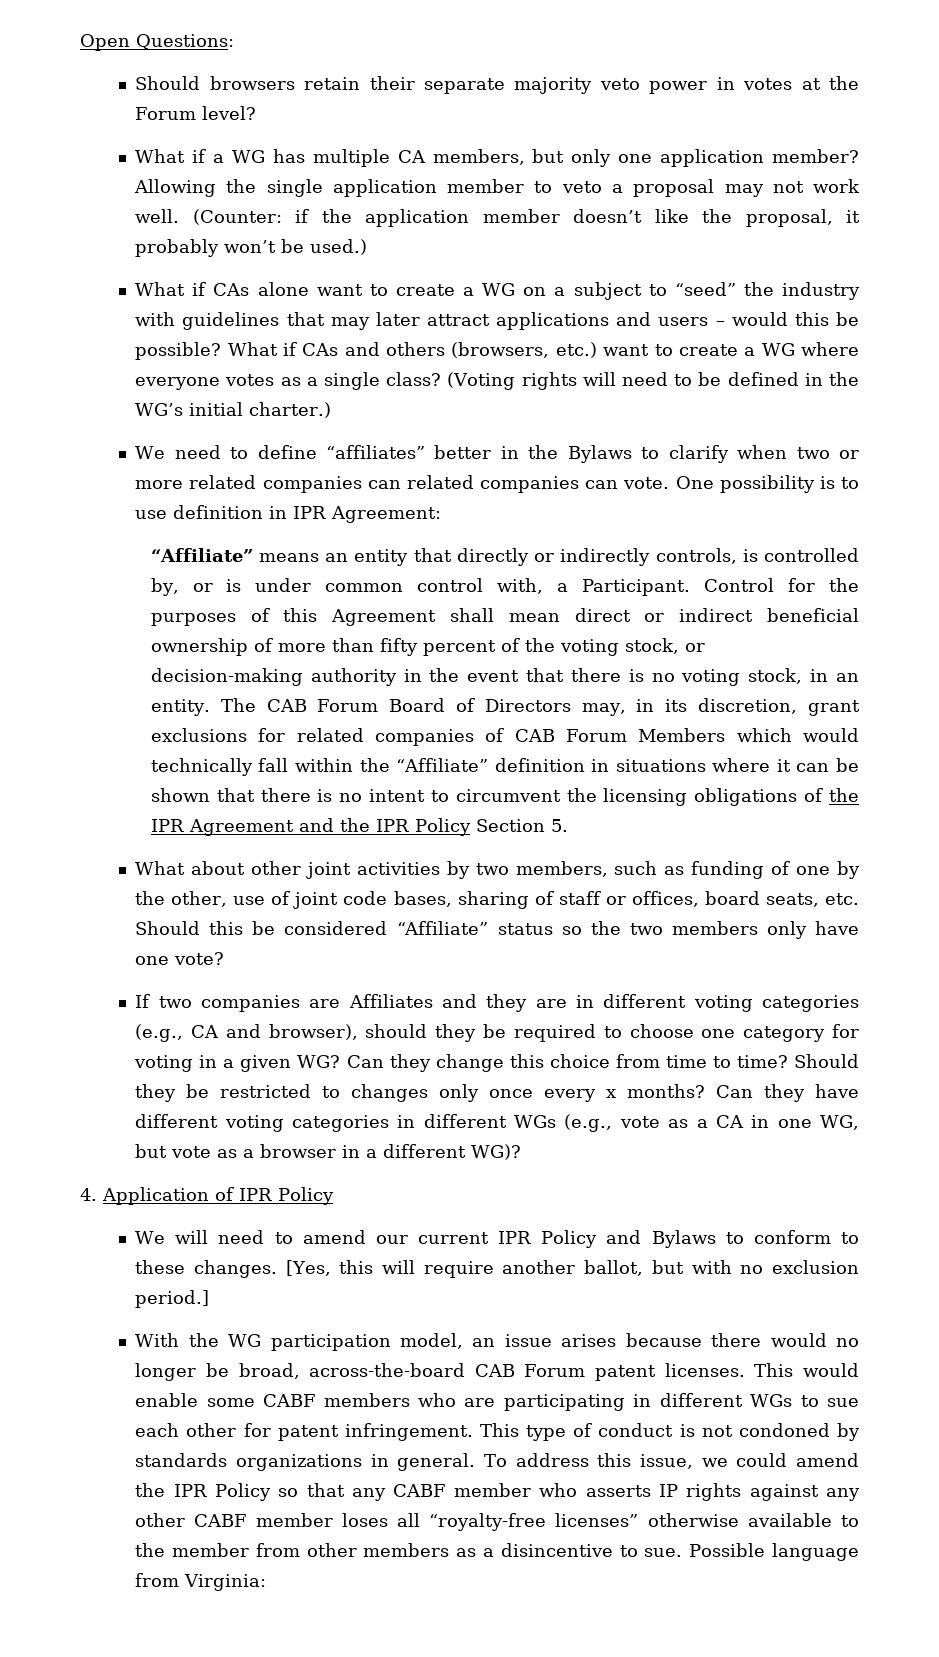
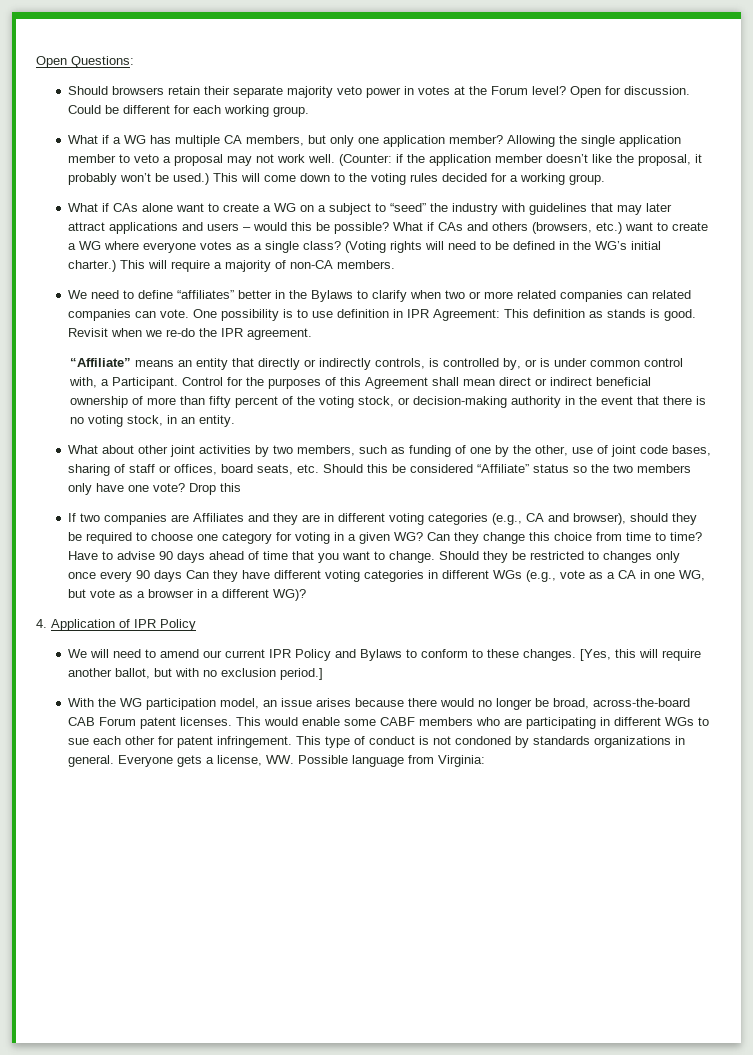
(257, 113) none -> [569,86,690,98] [67,105,309,117] Open for discussion. Could be different for each working group.
(368, 247) none -> [212,173,605,185] This will come down to the voting rules decided for a working group.
(332, 410) none -> [119,260,395,272] This will require a majority of non-CA members.
(442, 514) none -> [503,309,696,321] [67,328,312,340] This definition as stands is good. Revisit when we re-do the IPR agreement.
[220,698,861,716] [150,728,859,746] [150,758,859,776] [150,788,859,806] [150,818,568,836] The CAB Forum Board of Directors may, in its discretion, grant exclusions for related companies of CAB Forum Members which would technically fall within the “Affiliate” definition in situations where it can be shown that there is no intent to circumvent the licensing obligations of the IPR Agreement and the IPR Policy Section 5. -> (236, 421) none
(225, 958) none -> [188,483,241,495] Drop this
(788, 1061) none -> [67,551,435,563] Have to advise 90 days ahead of time that you want to change.
[606,1084,706,1098] x months? -> [135,570,182,582] 90 days
[483,1453,859,1469] [135,1483,860,1501] [135,1513,860,1531] [135,1543,683,1557] To address this issue, we could amend the IPR Policy so that any CABF member who asserts IP rights against any other CABF member loses all “royalty-free licenses” otherwise available to the member from other members as a disincentive to sue. -> [117,755,294,767] Everyone gets a license, WW.

